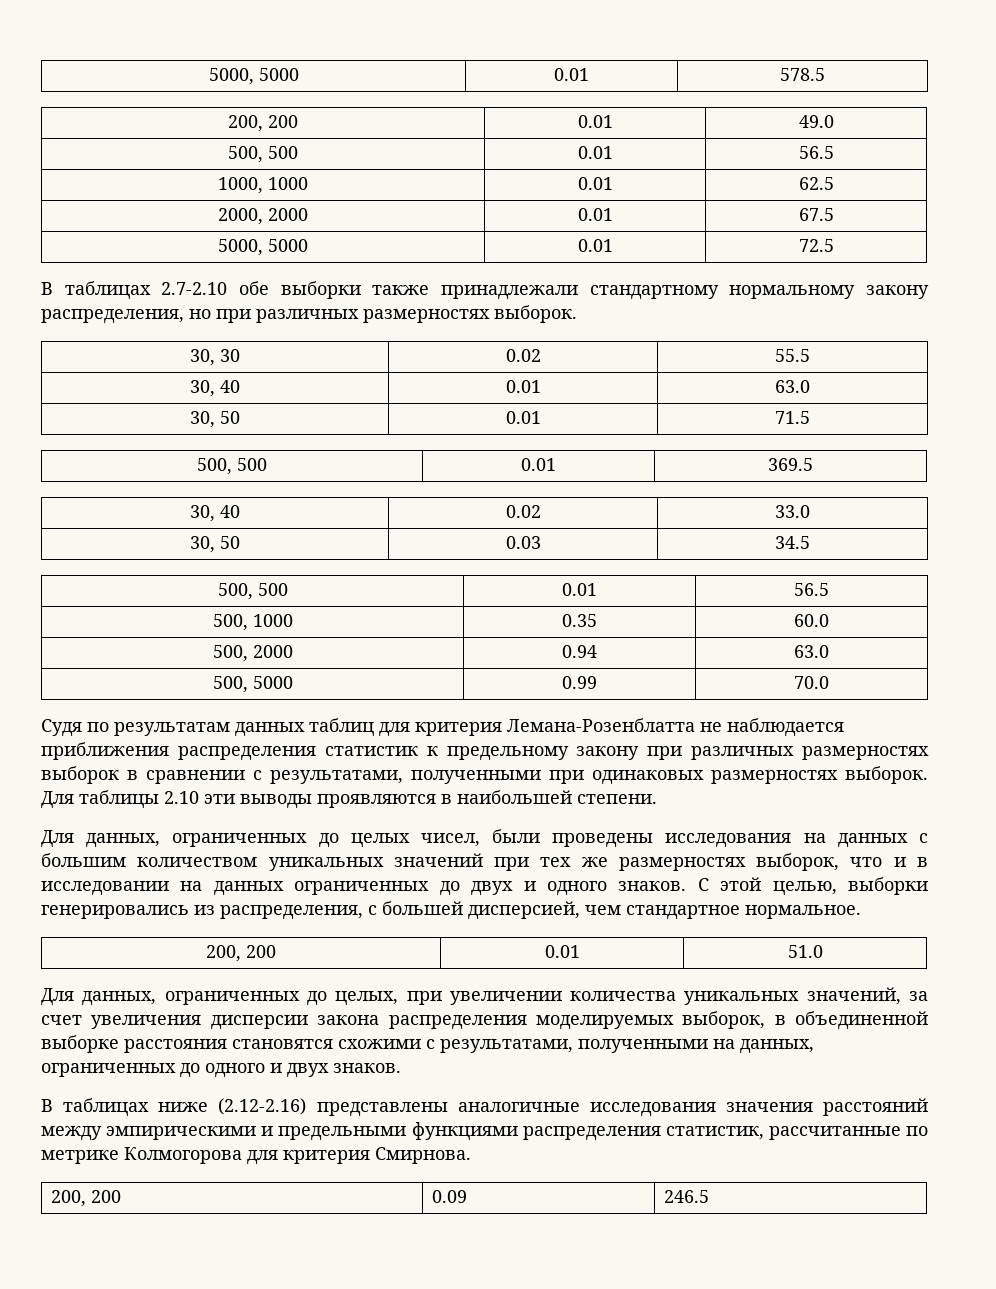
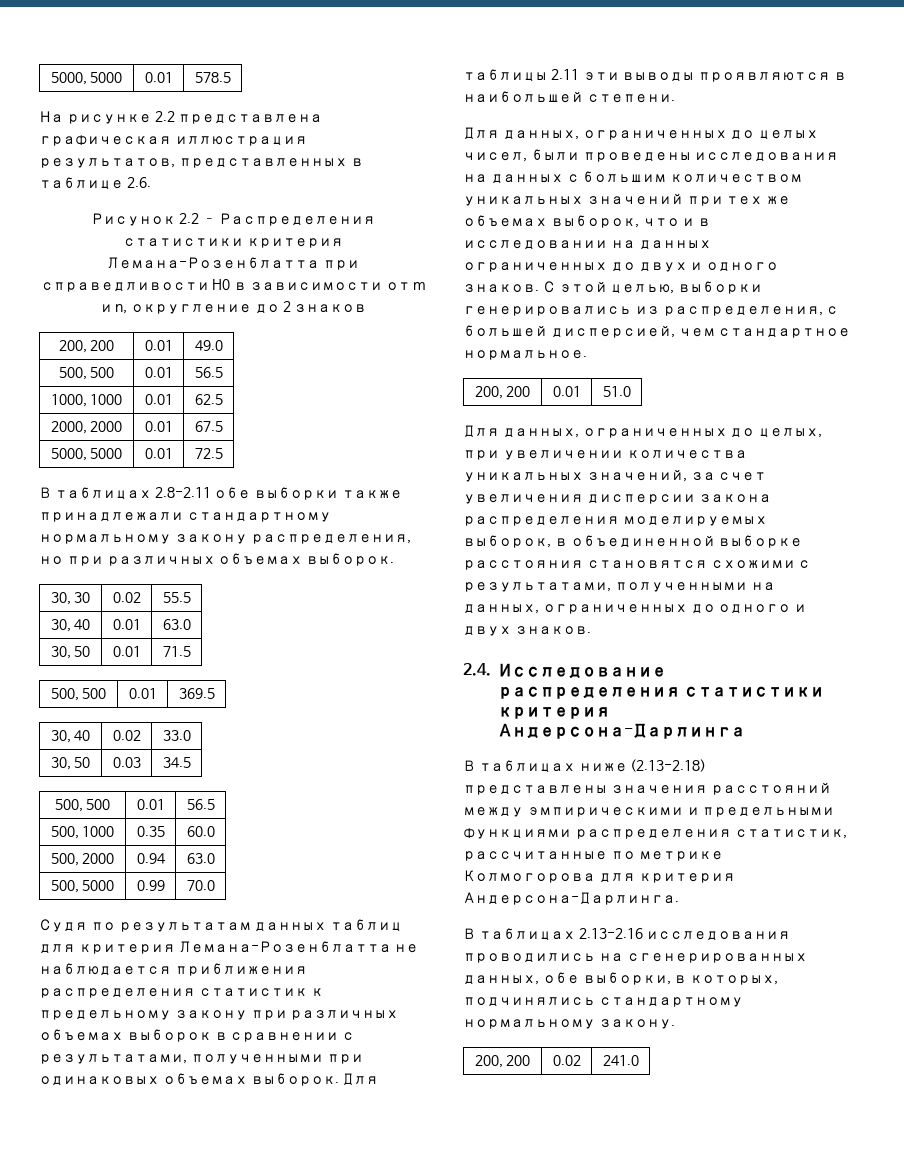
(825, 74) none -> [39,111,323,124] [39,135,307,146] [39,158,363,168] [39,177,151,190] [91,213,375,226] [123,238,343,248] [107,257,359,270] [40,279,426,292] [99,301,367,314] // На рисунке 2.2 представлена графическая иллюстрация результатов, представленных в таблице 2.6. // Рисунок 2.2 – Распределения статистики критерия Лемана-Розенблатта при справедливости H0 в зависимости от m и n, округление до 2 знаков
[161,282,228,295] 2.7-2.10 -> [154,487,211,498] 2.8-2.11
[363,309,490,323] размерностях -> [218,553,303,565] объемах
[802,746,929,760] размерностях -> [39,1029,123,1041] объемах
[711,770,838,784] размерностях -> [162,1073,247,1085] объемах
[164,791,199,804] 2.10 -> [550,69,579,80] 2.11
[618,857,746,871] размерностях -> [463,215,547,227] объемах
(401, 1068) none -> [463,663,666,679] [498,686,825,699] [498,706,610,719] [498,723,745,739] // 2.4. Исследование распределения статистики критерия Андерсона-Дарлинга
[218,1098,716,1117] (2.12-2.16) представлены аналогичные исследования -> [630,759,707,772] [463,785,607,795] (2.13-2.18) представлены
[375,1147,471,1164] [51,1190,122,1207] [432,1190,468,1203] [664,1190,710,1203] Смирнова. // 200, 200 | 0.09 | 246.5 -> [463,892,679,905] [463,928,791,941] [463,953,807,963] [463,972,779,985] [463,997,743,1007] [463,1019,675,1029] [474,1055,531,1068] [552,1055,581,1066] [602,1055,639,1066] Андерсона-Дарлинга. // В таблицах 2.13-2.16 исследования проводились на сгенерированных данных, обе выборки, в которых, подчинялись стандартному нормальному закону. // 200, 200 | 0.02 | 241.0

